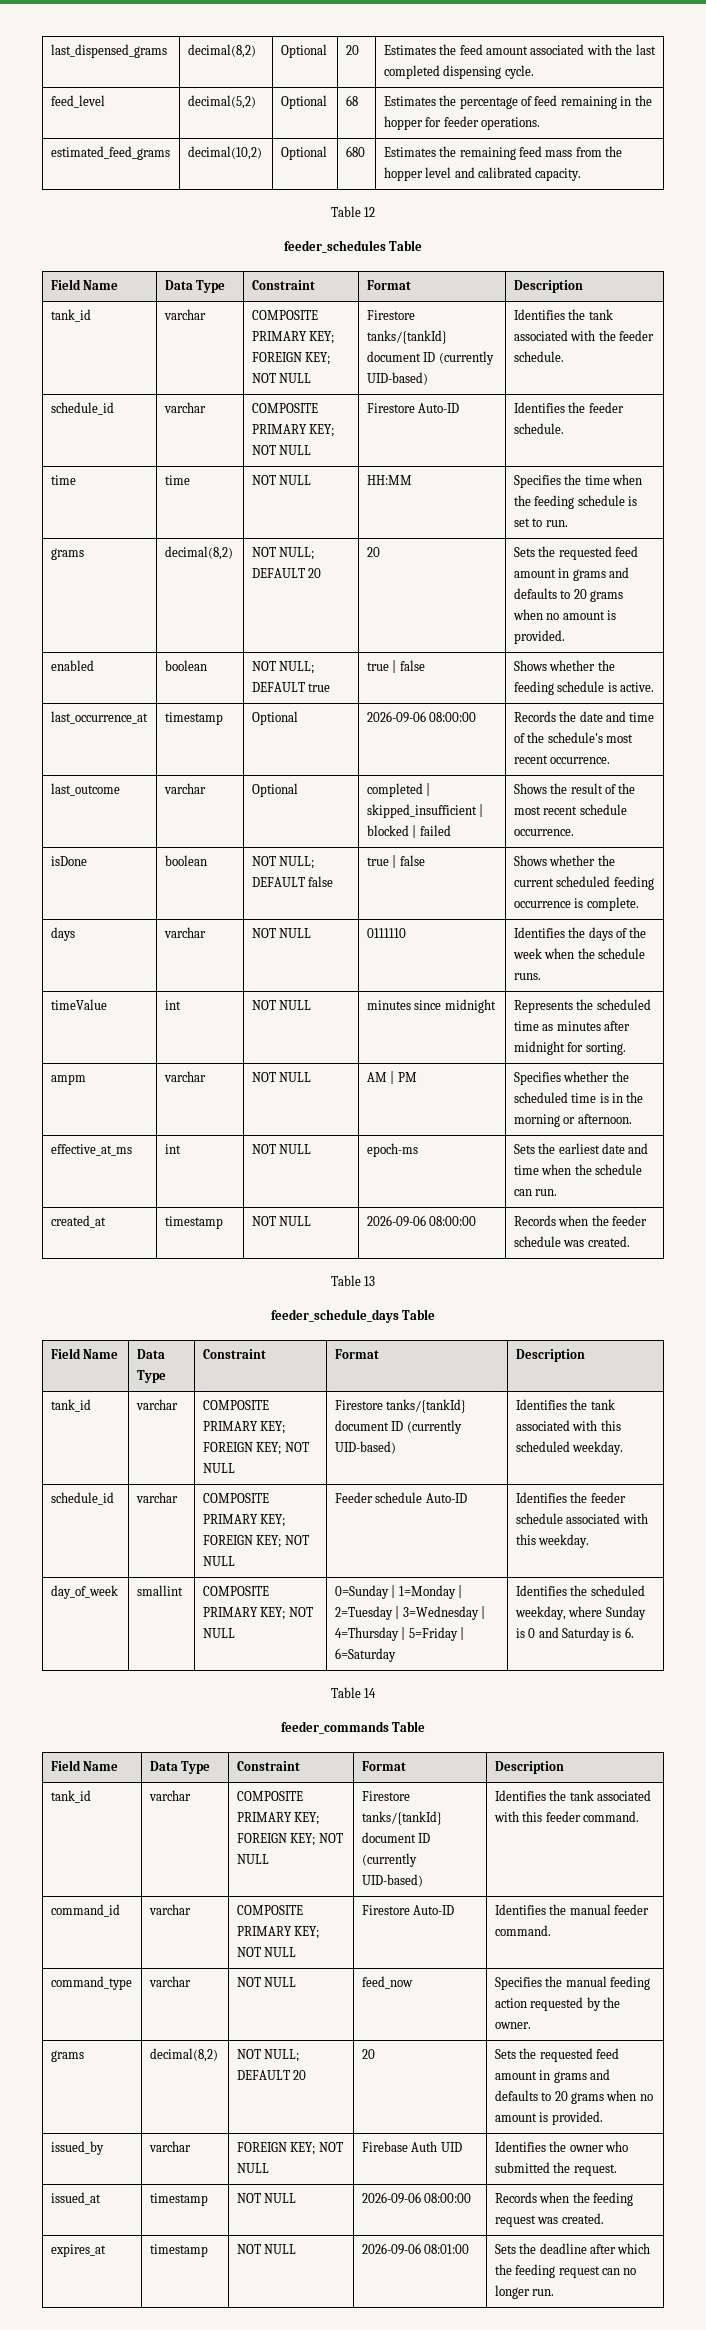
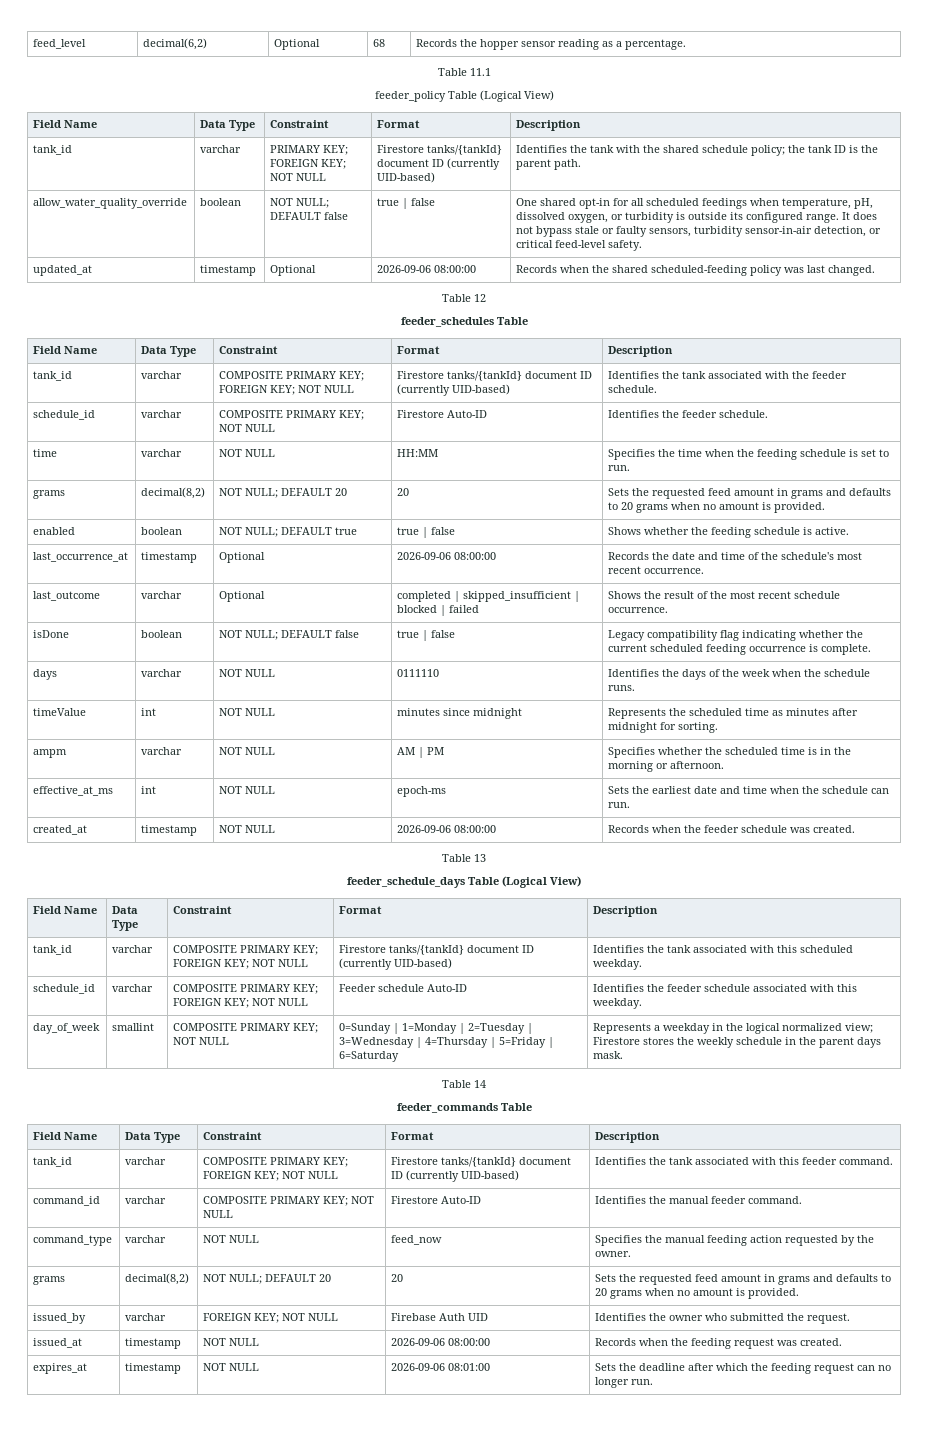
[50,44,167,58] [187,44,256,58] [280,44,327,58] [345,45,359,55] [383,44,656,55] [383,65,534,79] last_dispensed_grams | decimal(8,2) | Optional | 20 | Estimates the feed amount associated with the last completed dispensing cycle. // -> (33, 44) none
[187,95,256,109] decimal(5,2) -> [143,38,208,50] decimal(6,2)
[383,95,652,109] [383,116,541,130] [50,146,170,160] [187,146,262,160] [280,146,327,160] [345,146,365,157] [383,146,623,160] [383,167,582,181] Estimates the percentage of feed remaining in the hopper for feeder operations. // estimated_feed_grams | decimal(10,2) | Optional | 680 | Estimates the remaining feed mass from the hopper level and calibrated capacity. -> [416,39,687,50] [437,68,491,76] [374,90,554,102] [33,120,98,128] [200,120,256,131] [270,120,330,128] [377,120,421,128] [516,120,582,131] [33,145,73,155] [200,145,242,153] [270,145,349,155] [270,159,347,169] [270,173,327,181] [377,145,503,155] [377,158,501,170] [377,172,436,183] [516,145,879,156] [516,159,582,170] [33,198,188,209] [200,198,242,206] [270,198,330,208] [270,212,349,220] [377,198,436,209] [516,198,874,209] [516,212,878,223] [516,226,882,237] [516,240,643,251] [33,265,93,276] [200,265,257,276] [270,265,317,276] [377,265,477,273] [516,265,876,276] Records the hopper sensor reading as a percentage. // Table 11.1 // feeder_policy Table (Logical View) // Field Name | Data Type | Constraint | Format | Description // tank_id | varchar | PRIMARY KEY; FOREIGN KEY; NOT NULL | Firestore tanks/{tankId} document ID (currently UID-based) | Identifies the tank with the shared schedule policy; the tank ID is the parent path. // allow_water_quality_override | boolean | NOT NULL; DEFAULT false | true | false | One shared opt-in for all scheduled feedings when temperature, pH, dissolved oxygen, or turbidity is outside its configured range. It does not bypass stale or faulty sensors, turbidity sensor-in-air detection, or critical feed-level safety. // updated_at | timestamp | Optional | 2026-09-06 08:00:00 | Records when the shared scheduled-feeding policy was last changed.
[164,475,190,485] time -> [141,449,183,457] varchar
[513,855,547,866] Shows -> [608,630,797,641] Legacy compatibility flag indicating
(436, 1314) none -> [502,876,581,888] (Logical View)
[515,1585,645,1596] [514,1606,646,1620] [515,1627,634,1641] Identifies the scheduled weekday, where Sunday is 0 and Saturday is 6. -> [593,1023,874,1034] [593,1037,882,1048] [593,1051,624,1059] Represents a weekday in the logical normalized view; Firestore stores the weekly schedule in the parent days mask.

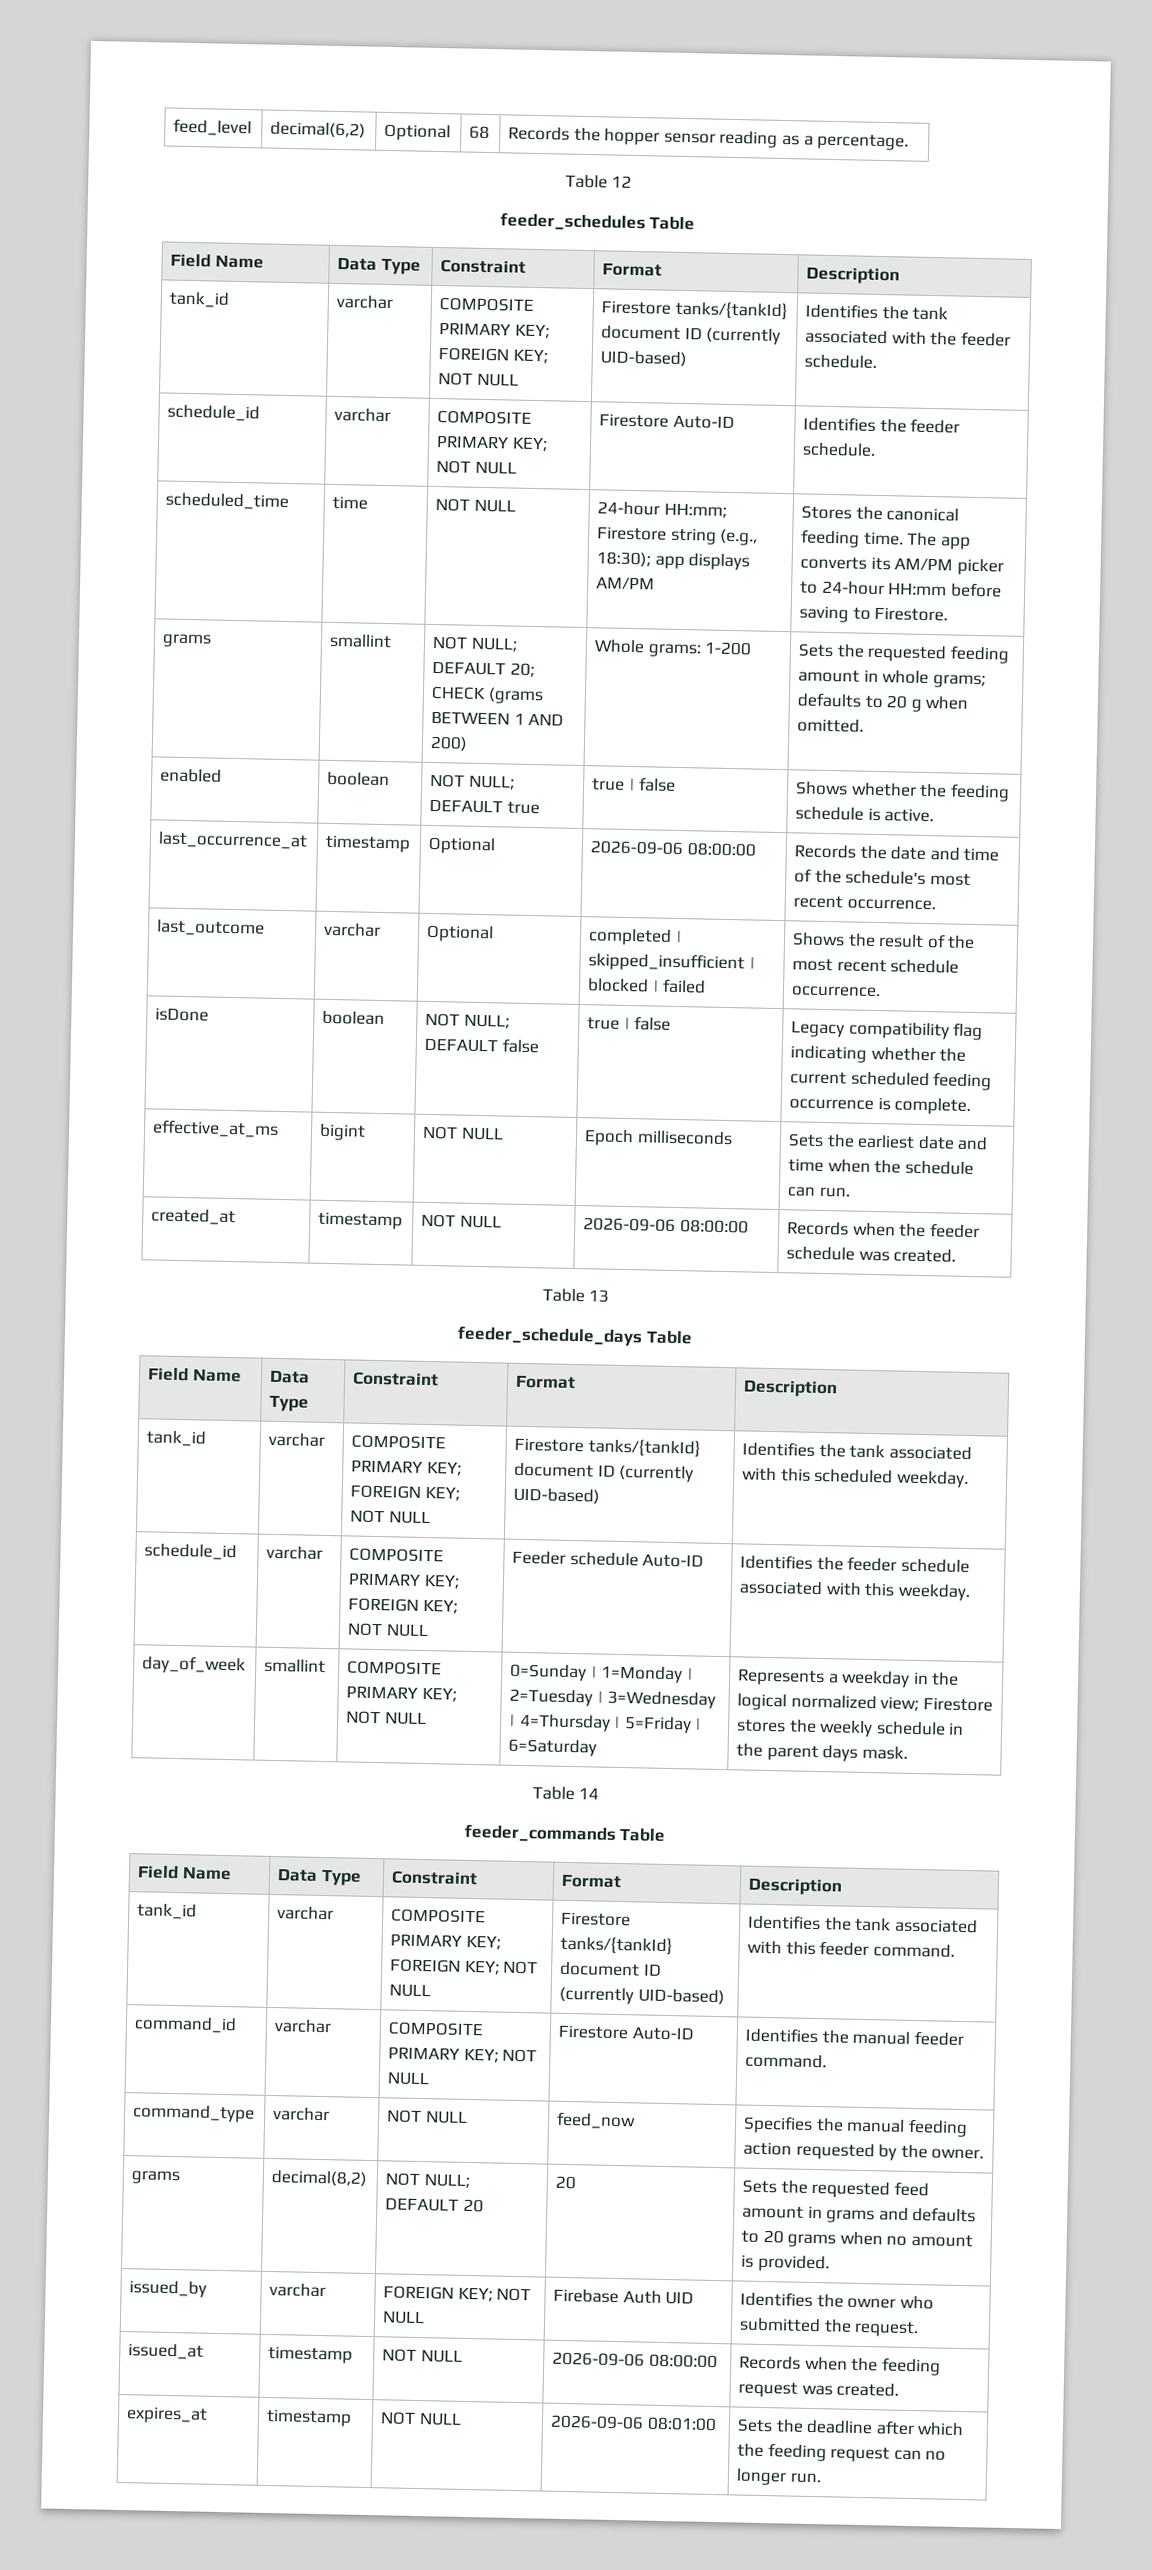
[437,68,491,76] [374,90,554,102] [33,120,98,128] [200,120,256,131] [270,120,330,128] [377,120,421,128] [516,120,582,131] [33,145,73,155] [200,145,242,153] [270,145,349,155] [270,159,347,169] [270,173,327,181] [377,145,503,155] [377,158,501,170] [377,172,436,183] [516,145,879,156] [516,159,582,170] [33,198,188,209] [200,198,242,206] [270,198,330,208] [270,212,349,220] [377,198,436,209] [516,198,874,209] [516,212,878,223] [516,226,882,237] [516,240,643,251] [33,265,93,276] [200,265,257,276] [270,265,317,276] [377,265,477,273] [516,265,876,276] // Table 11.1 // feeder_policy Table (Logical View) // Field Name | Data Type | Constraint | Format | Description // tank_id | varchar | PRIMARY KEY; FOREIGN KEY; NOT NULL | Firestore tanks/{tankId} document ID (currently UID-based) | Identifies the tank with the shared schedule policy; the tank ID is the parent path. // allow_water_quality_override | boolean | NOT NULL; DEFAULT false | true | false | One shared opt-in for all scheduled feedings when temperature, pH, dissolved oxygen, or turbidity is outside its configured range. It does not bypass stale or faulty sensors, turbidity sensor-in-air detection, or critical feed-level safety. // updated_at | timestamp | Optional | 2026-09-06 08:00:00 | Records when the shared scheduled-feeding policy was last changed. -> (910, 142) none
[33,449,58,457] [141,449,183,457] [219,449,276,457] [397,449,439,457] [608,449,890,460] [608,465,631,471] [33,490,66,499] [141,487,206,499] [219,488,348,498] [397,488,410,496] [608,488,892,499] [608,502,826,513] time | varchar | NOT NULL | HH:MM | Specifies the time when the feeding schedule is set to run. // grams | decimal(8,2) | NOT NULL; DEFAULT 20 | 20 | Sets the requested feed amount in grams and defaults to 20 grams when no amount is provided. -> [165,492,290,511] [332,495,369,510] [435,498,516,513] [597,501,727,518] [597,526,759,546] [596,551,751,571] [596,576,656,591] [801,505,960,522] [800,529,971,550] [800,556,1004,576] [800,580,1002,598] [799,605,949,623] [162,633,213,648] [329,633,393,649] [432,635,518,652] [432,660,535,678] [431,685,544,705] [431,710,565,726] [430,735,469,752] [594,639,753,658] [798,643,1010,664] [798,669,986,689] [797,692,969,712] [797,718,865,733] scheduled_time | time | NOT NULL | 24-hour HH:mm; Firestore string (e.g., 18:30); app displays AM/PM | Stores the canonical feeding time. The app converts its AM/PM picker to 24-hour HH:mm before saving to Firestore. // grams | smallint | NOT NULL; DEFAULT 20; CHECK (grams BETWEEN 1 AND 200) | Whole grams: 1-200 | Sets the requested feeding amount in whole grams; defaults to 20 g when omitted.
[33,669,58,680] [141,669,183,677] [219,669,276,677] [397,669,440,677] [608,669,871,680] [608,685,636,691] [33,708,87,716] [141,708,157,716] [219,708,276,716] [397,708,523,719] [608,708,859,719] [608,722,719,733] [33,749,68,758] [141,747,183,755] [219,747,276,755] [397,747,445,758] [608,747,852,758] [608,761,725,772] [33,786,114,796] [141,786,157,794] [219,786,276,794] [397,786,447,797] days | varchar | NOT NULL | 0111110 | Identifies the days of the week when the schedule runs. // timeValue | int | NOT NULL | minutes since midnight | Represents the scheduled time as minutes after midnight for sorting. // ampm | varchar | NOT NULL | AM | PM | Specifies whether the scheduled time is in the morning or afternoon. // effective_at_ms | int | NOT NULL | epoch-ms -> [152,1119,280,1138] [319,1123,367,1141] [422,1125,504,1141] [584,1129,733,1147] effective_at_ms | bigint | NOT NULL | Epoch milliseconds
[502,876,581,888] (Logical View) -> (693, 1337) none

